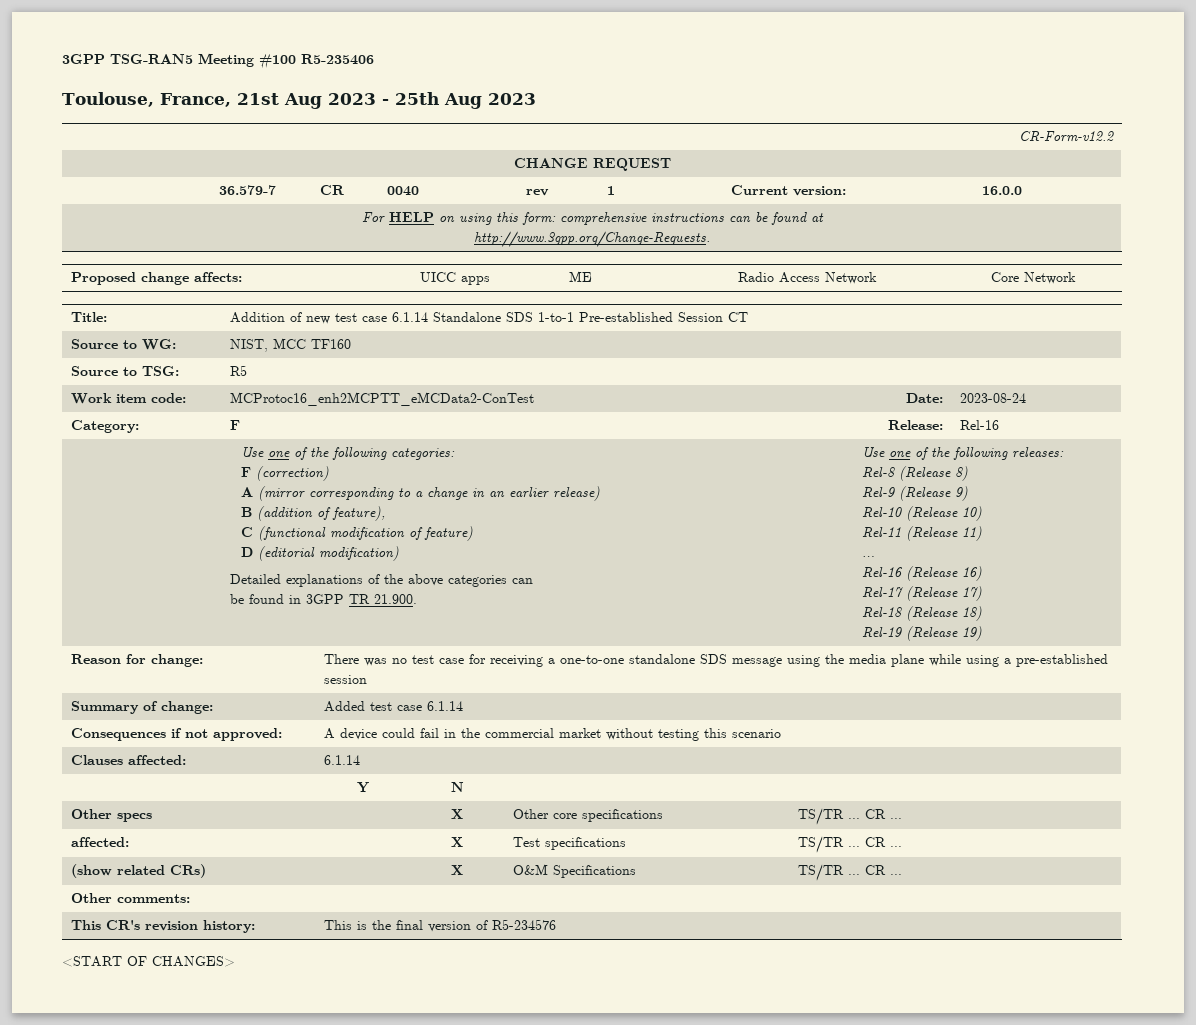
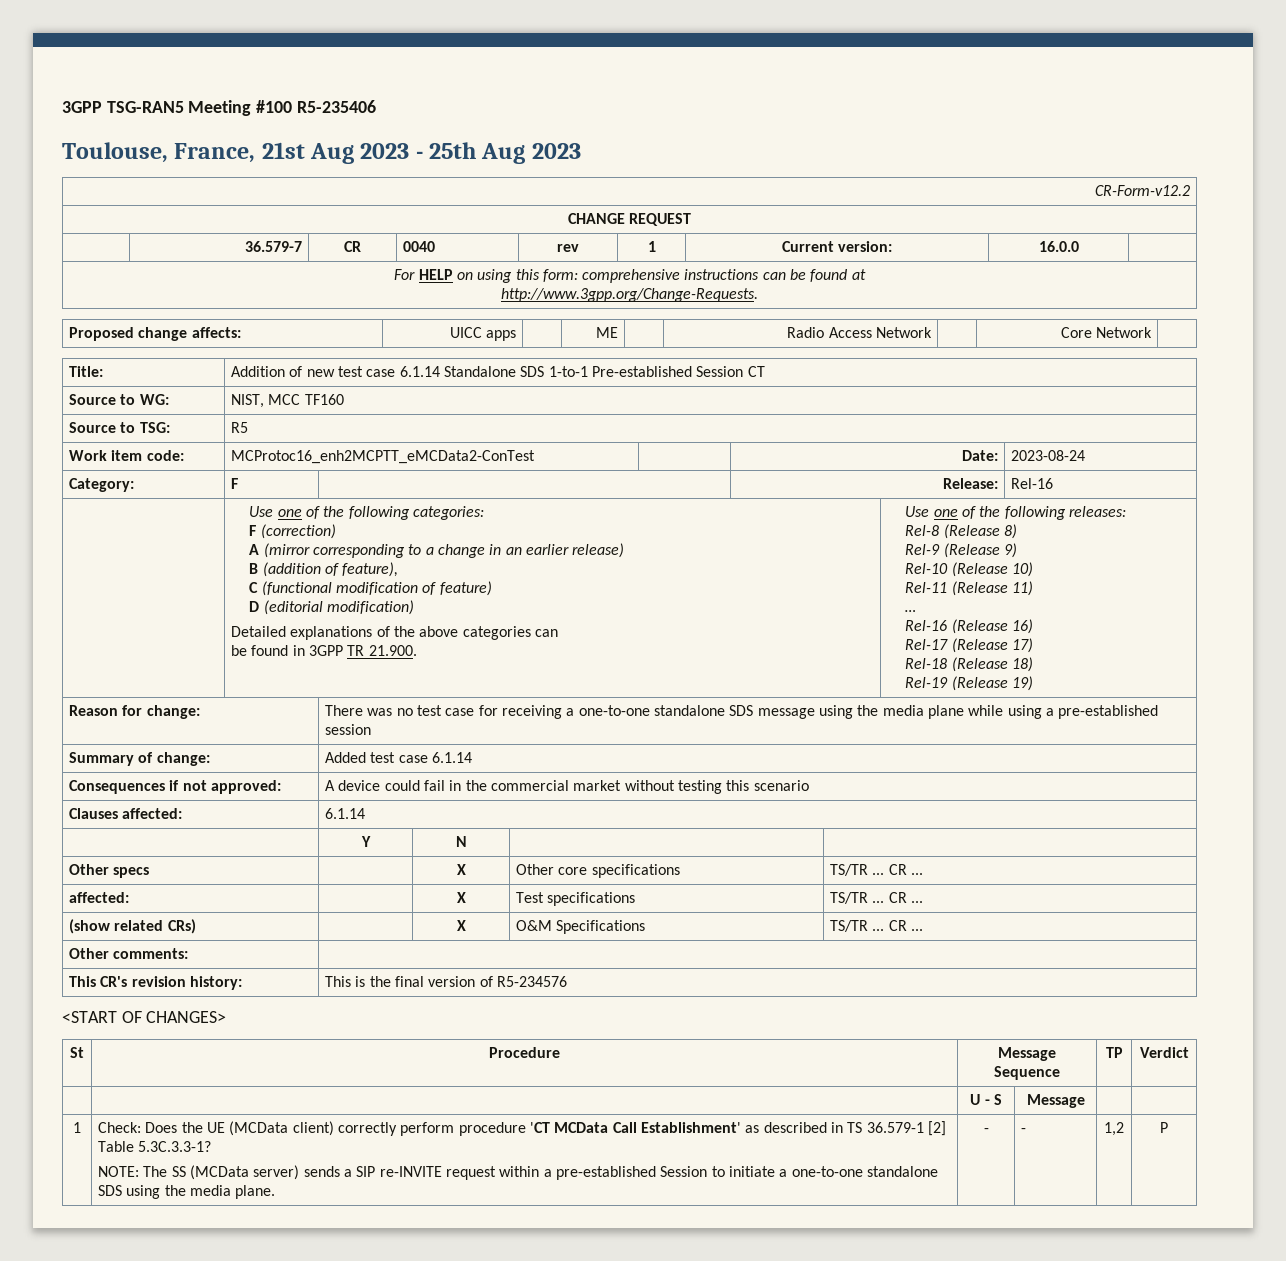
(235, 961) none -> [70,1047,84,1058] [489,1047,560,1058] [998,1047,1056,1061] [994,1066,1060,1080] [1105,1047,1123,1058] [1139,1047,1189,1058] [970,1094,1002,1105] [1026,1094,1085,1108] [73,1122,81,1133] [98,1121,946,1136] [98,1141,212,1152] [98,1165,938,1180] [98,1185,276,1199] [983,1128,989,1133] [1021,1128,1027,1133] [1104,1122,1124,1136] [1160,1122,1168,1133] // St | Procedure | Message Sequence | TP | Verdict // | | U - S | Message | | // 1 | Check: Does the UE (MCData client) correctly perform procedure 'CT MCData Call Establishment' as described in TS 36.579-1 [2] Table 5.3C.3.3-1? // NOTE: The SS (MCData server) sends a SIP re-INVITE request within a pre-established Session to initiate a one-to-one standalone SDS using the media plane. | - | - | 1,2 | P

